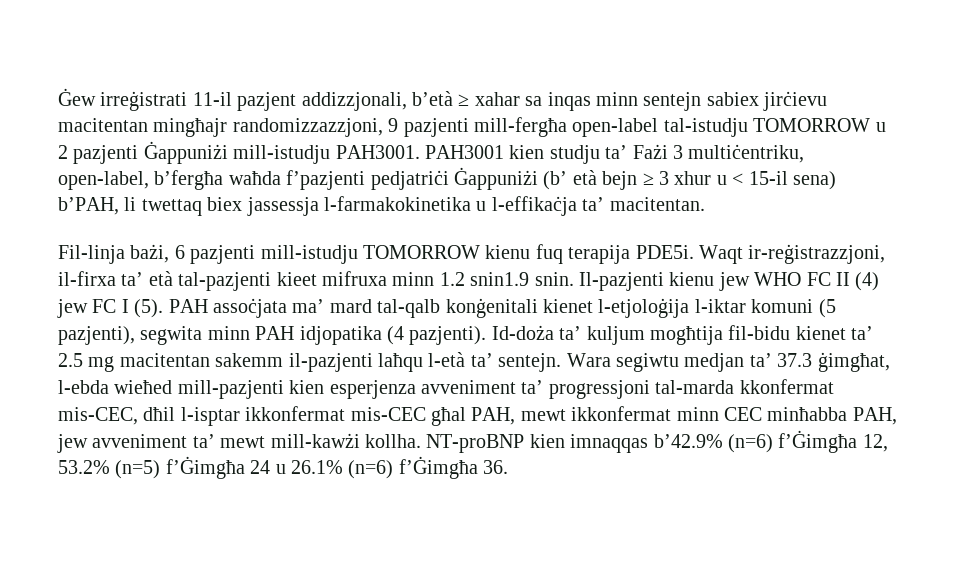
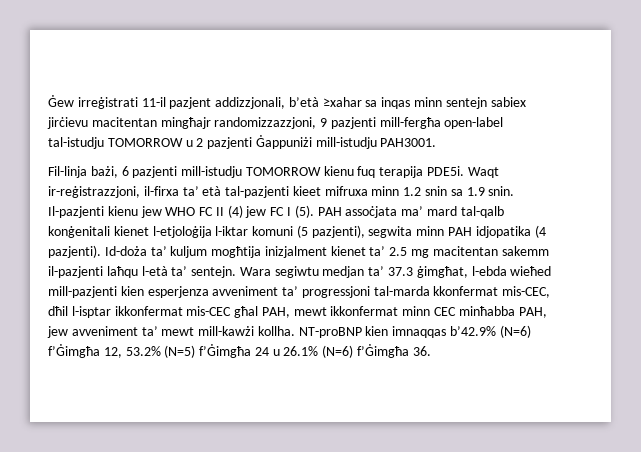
[458,92,520,106] ≥ xahar -> [322,97,362,107] ≥xahar
[425,144,805,164] [58,167,836,190] [58,196,705,216] PAH3001 kien studju ta’ Fażi 3 multiċentriku, open-label, b’fergħa waħda f’pazjenti pedjatriċi Ġappuniżi (b’ età bejn ≥ 3 xhur u < 15-il sena) b’PAH, li twettaq biex jassessja l-farmakokinetika u l-effikaċja ta’ macitentan. -> (437, 142) none
[470,272,530,286] snin1.9 -> [425,186,485,196] snin sa 1.9
[728,325,791,340] fil-bidu -> [264,246,327,258] inizjalment
[727,434,773,453] (n=6) -> [499,325,531,338] (N=6)
[115,460,161,479] (n=5) -> [164,345,196,358] (N=5)
[348,460,394,479] (n=6) -> [322,345,354,358] (N=6)

